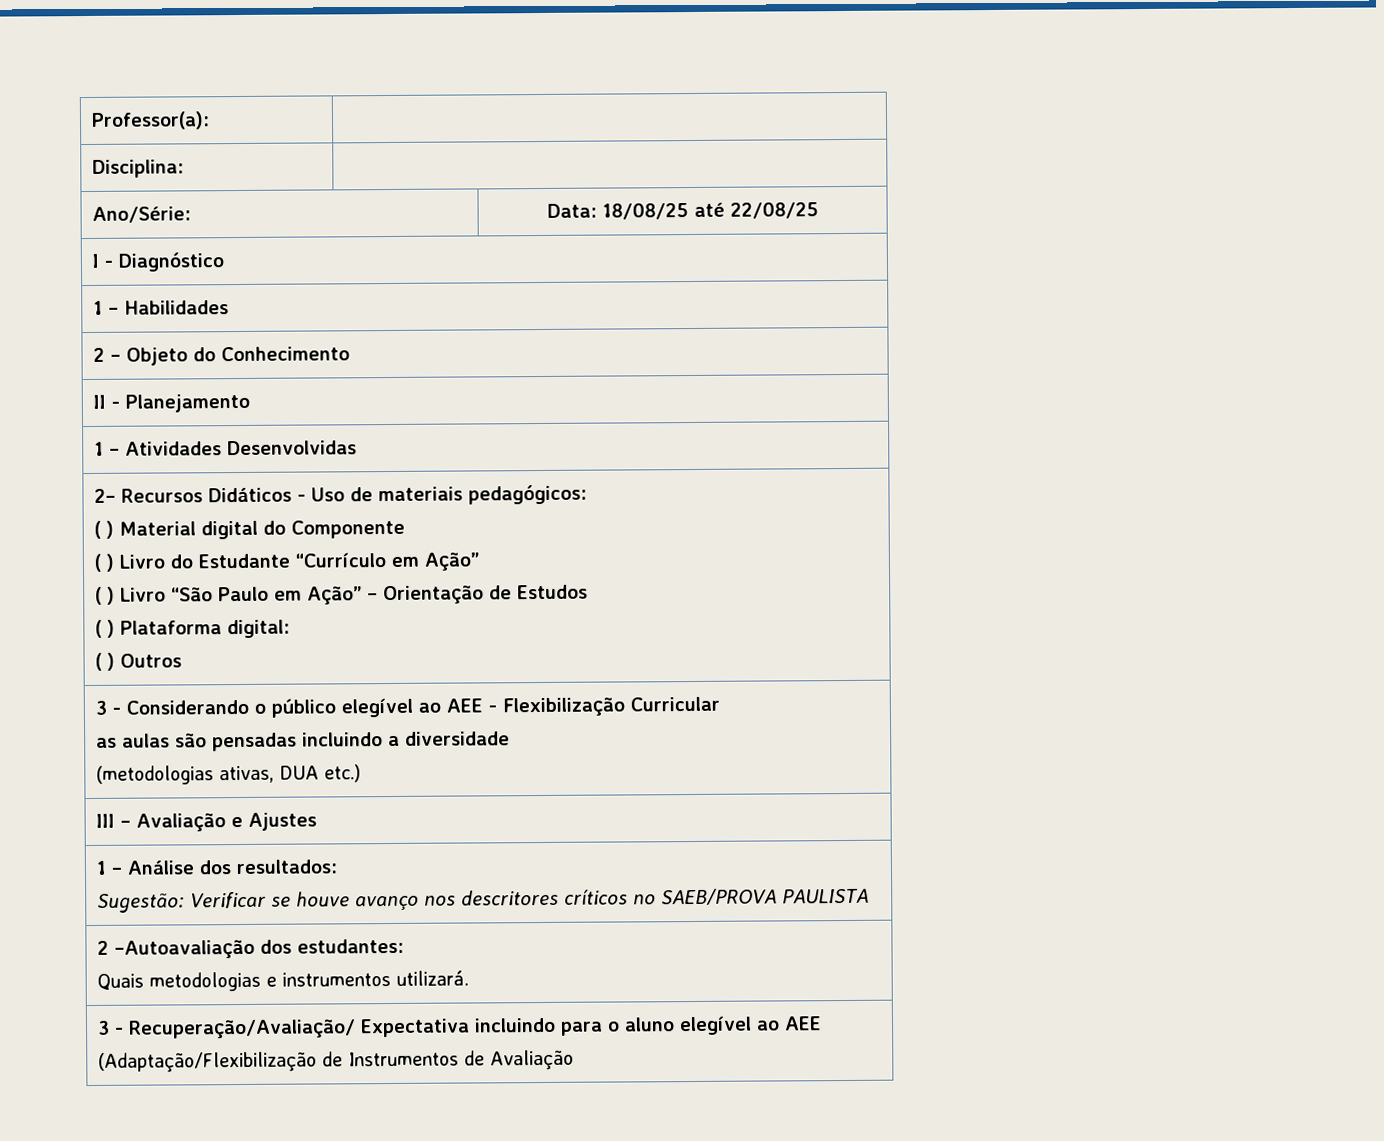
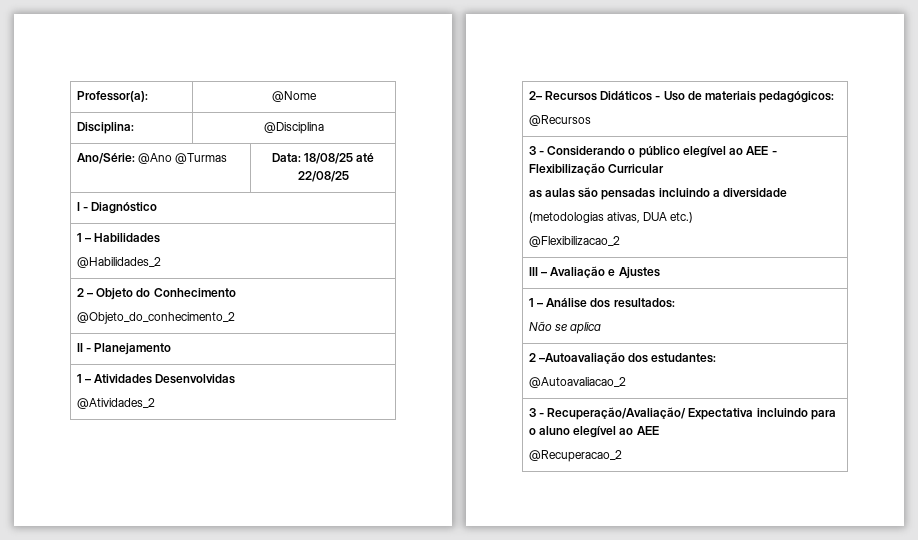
(211, 120) none -> [272,91,317,102] @Nome
(185, 168) none -> [264,122,324,134] @Disciplina
(192, 214) none -> [137,153,228,164] @Ano @Turmas
(230, 307) none -> [76,257,161,268] // @Habilidades_2
(351, 354) none -> [76,312,235,324] // @Objeto_do_conhecimento_2
(358, 448) none -> [76,398,155,409] // @Atividades_2
[94,519,406,540] [94,552,480,572] [95,584,589,605] [95,619,291,639] [95,652,183,671] ( ) Material digital do Componente // ( ) Livro do Estudante “Currículo em Ação” // ( ) Livro “São Paulo em Ação” – Orientação de Estudos // ( ) Plataforma digital: // ( ) Outros -> [528,115,591,126] @Recursos
(362, 773) none -> [528,236,620,247] // @Flexibilizacao_2
[97,888,870,913] Sugestão: Verificar se houve avanço nos descritores críticos no SAEB/PROVA PAULISTA -> [528,321,602,334] Não se aplica
[97,970,470,992] Quais metodologias e instrumentos utilizará. -> [528,377,626,388] @Autoavaliacao_2
[98,1049,575,1073] (Adaptação/Flexibilização de Instrumentos de Avaliação -> [528,450,622,462] @Recuperacao_2

